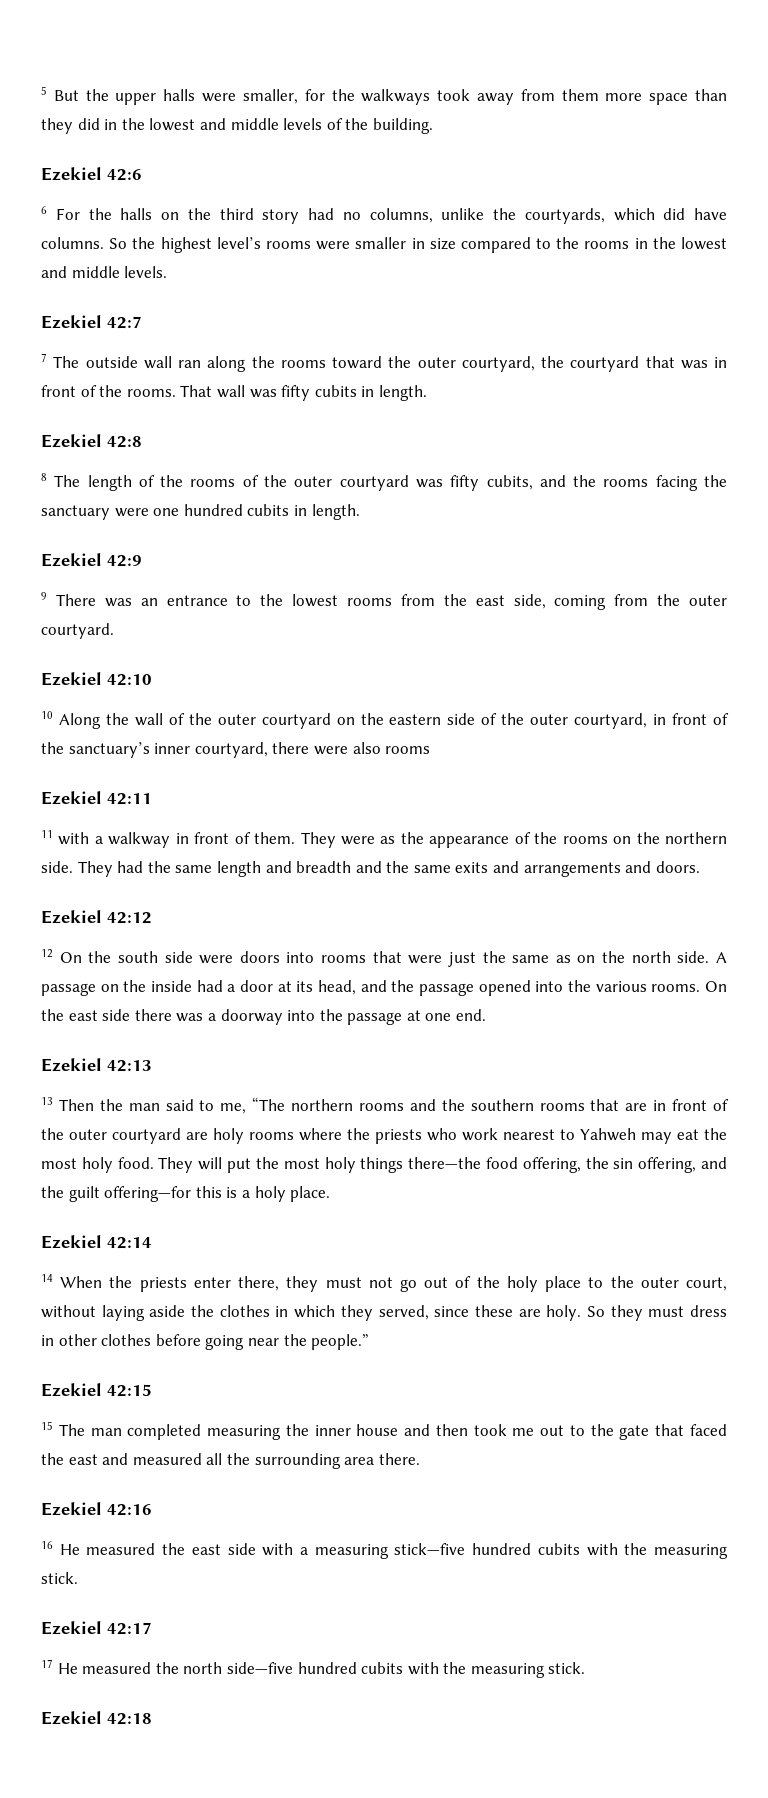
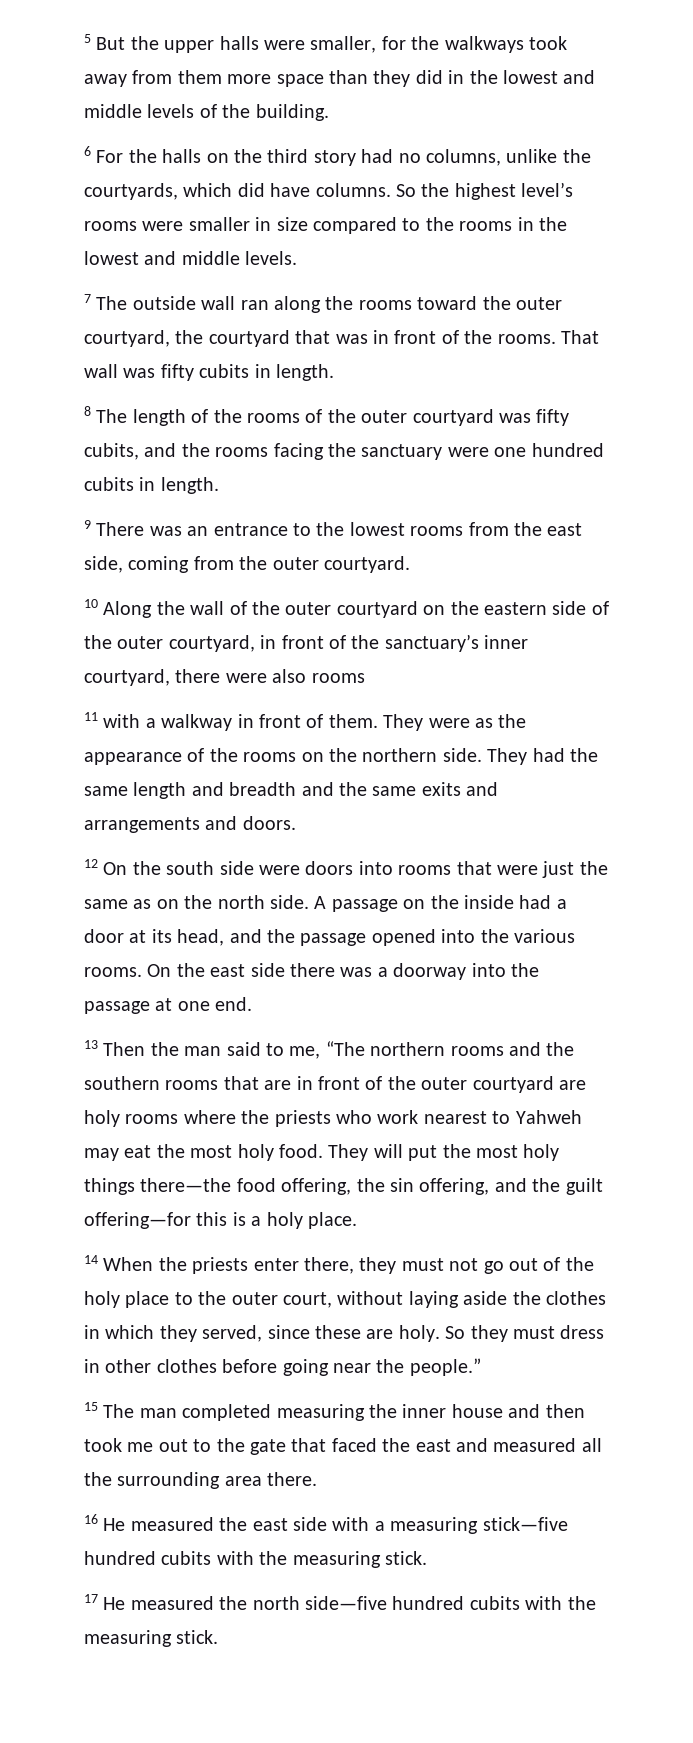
[41,167,142,181] // Ezekiel 42:6 -> (329, 112) none
[41,315,142,329] // Ezekiel 42:7 -> (298, 258) none
[41,434,142,448] // Ezekiel 42:8 -> (334, 372) none
[41,553,142,567] // Ezekiel 42:9 -> (219, 485) none
[41,672,152,686] // Ezekiel 42:10 -> (410, 564) none
[41,791,152,805] // Ezekiel 42:11 -> (365, 678) none
[41,910,152,924] // Ezekiel 42:12 -> (296, 823) none
[41,1058,152,1072] // Ezekiel 42:13 -> (253, 1004) none
[41,1235,152,1249] // Ezekiel 42:14 -> (357, 1220) none
[41,1383,152,1397] // Ezekiel 42:15 -> (481, 1367) none
[41,1502,152,1516] // Ezekiel 42:16 -> (318, 1479) none
[41,1621,152,1635] // Ezekiel 42:17 -> (427, 1558) none
[41,1711,152,1725] // Ezekiel 42:18 -> (219, 1637) none

